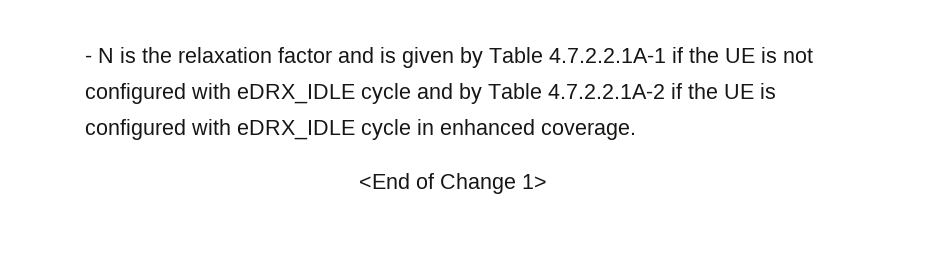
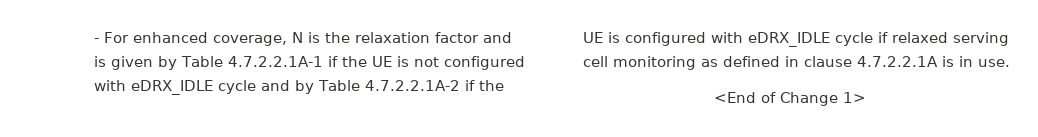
(92, 59) none -> [104,32,288,46] For enhanced coverage,
[416,119,636,140] in enhanced coverage. -> [878,32,1010,46] [583,56,1011,70] if relaxed serving cell monitoring as defined in clause 4.7.2.2.1A is in use.

